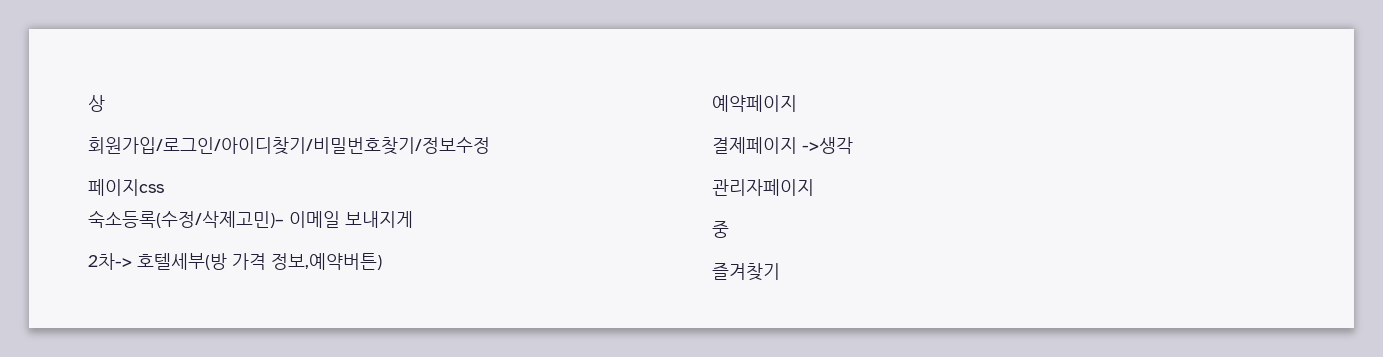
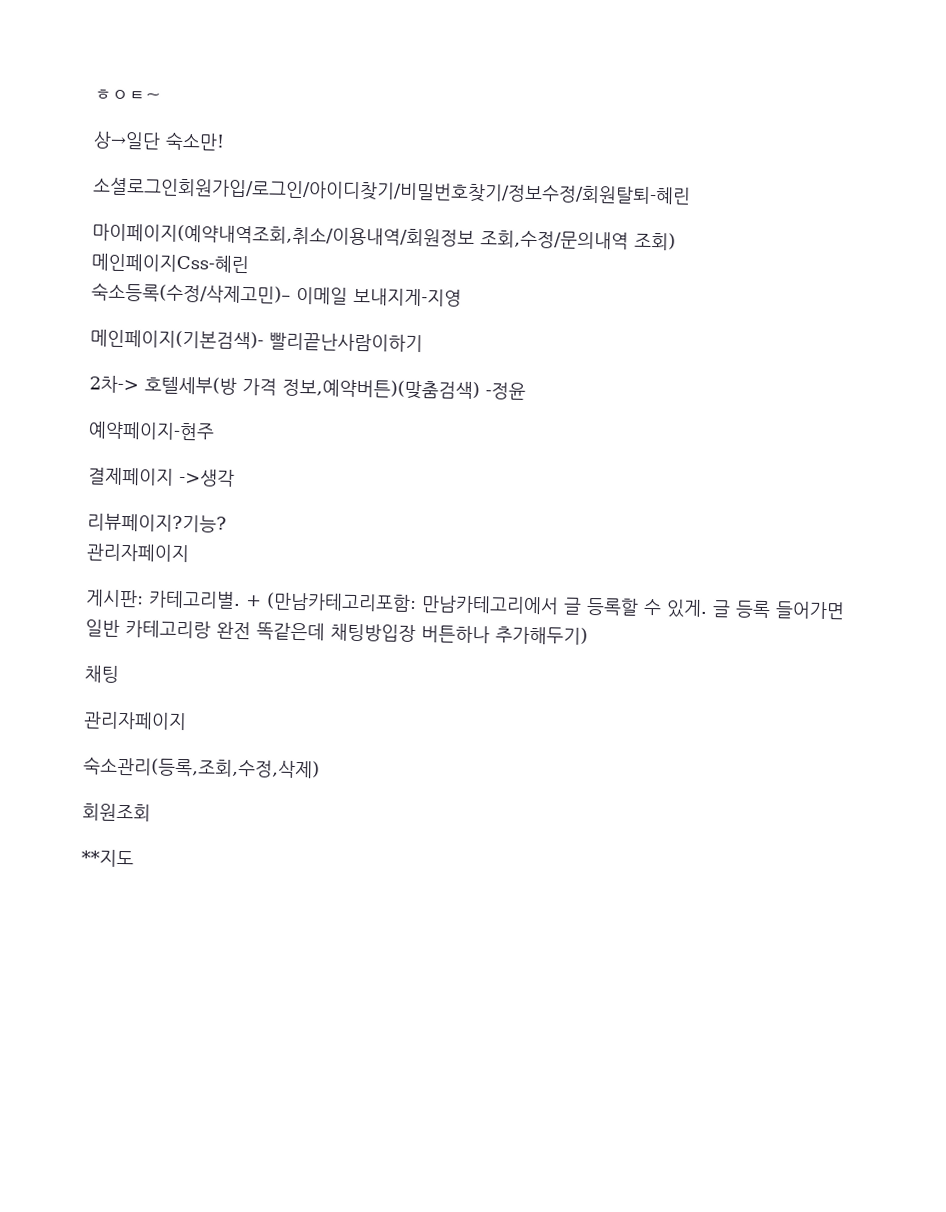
[88,95,105,112] [88,137,490,155] [88,179,164,196] 상 // 회원가입/로그인/아이디찾기/비밀번호찾기/정보수정 // 페이지css -> [94,89,161,101] [93,131,225,151] [92,177,691,206] [92,223,676,251] [91,253,249,274] ㅎㅇㅌ~ // 상→일단 숙소만! // 소셜로그인회원가입/로그인/아이디찾기/비밀번호찾기/정보수정/회원탈퇴-혜린 // 마이페이지(예약내역조회,취소/이용내역/회원정보 조회,수정/문의내역 조회) // 메인페이지Css-혜린
[345,211,413,228] 보내지게 -> [353,287,462,307] [90,329,423,353] 보내지게-지영 // 메인페이지(기본검색)- 빨리끝난사람이하기
[271,253,382,270] [712,95,797,112] 정보,예약버튼) // 예약페이지 -> [282,378,526,401] [88,421,215,441] 정보,예약버튼)(맞춤검색) -정윤 // 예약페이지-현주
[712,179,814,196] [712,221,729,238] [712,263,780,281] // 관리자페이지 // 중 // 즐겨찾기 -> [87,513,227,533] [86,543,189,563] [85,589,845,620] [85,619,588,645] [84,665,119,683] [83,711,187,731] [83,756,320,779] [82,803,151,822] [81,849,134,868] // 리뷰페이지?기능? // 관리자페이지 // 게시판: 카테고리별. + (만남카테고리포함: 만남카테고리에서 글 등록할 수 있게. 글 등록 들어가면 일반 카테고리랑 완전 똑같은데 채팅방입장 버튼하나 추가해두기) // 채팅 // 관리자페이지 // 숙소관리(등록,조회,수정,삭제) // 회원조회 // **지도

